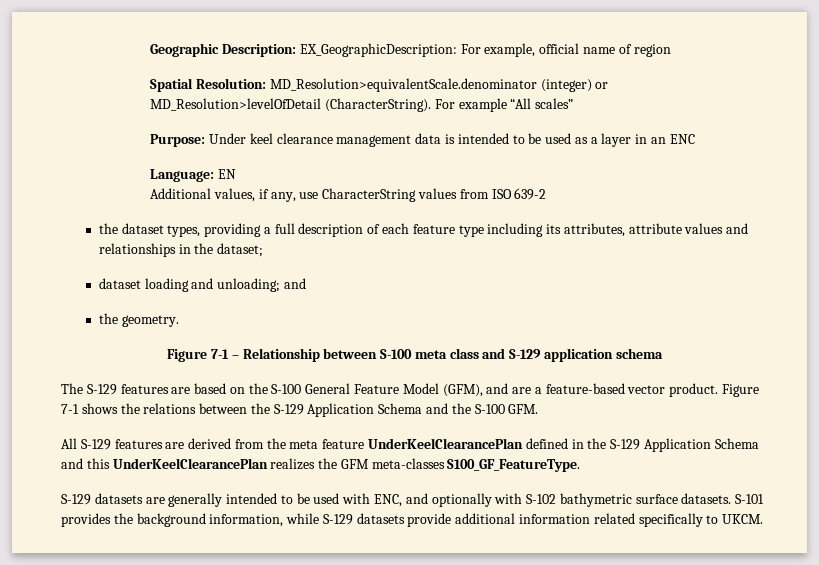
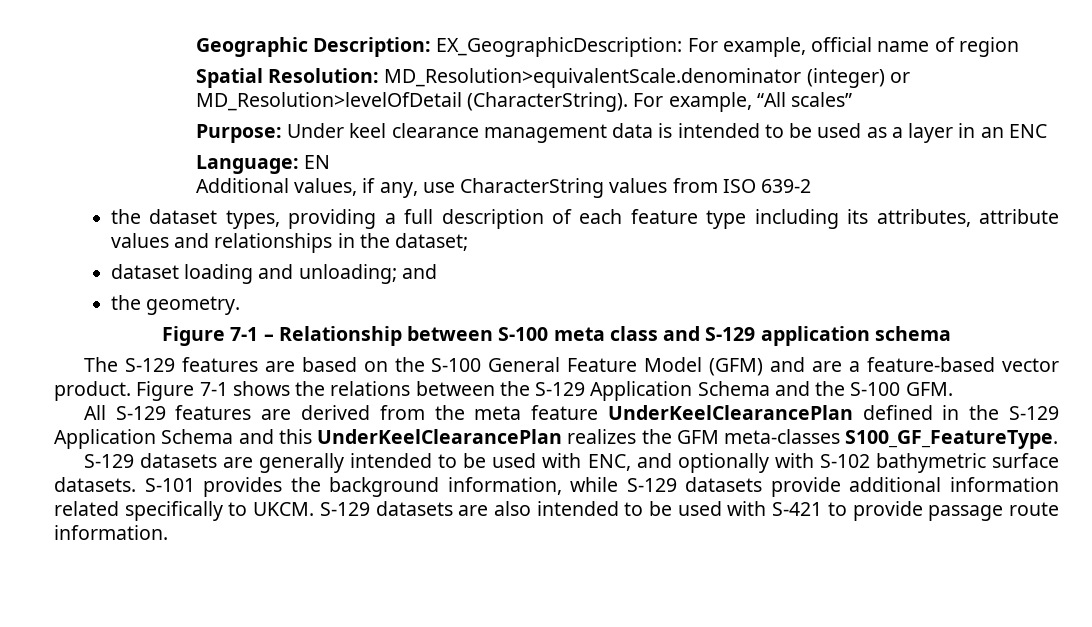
[458,98,507,112] example -> [668,92,752,112] example,
[442,384,483,397] (GFM), -> [709,358,764,376] (GFM)
(764, 519) none -> [319,501,1060,521] [54,525,168,540] S-129 datasets are also intended to be used with S-421 to provide passage route information.

